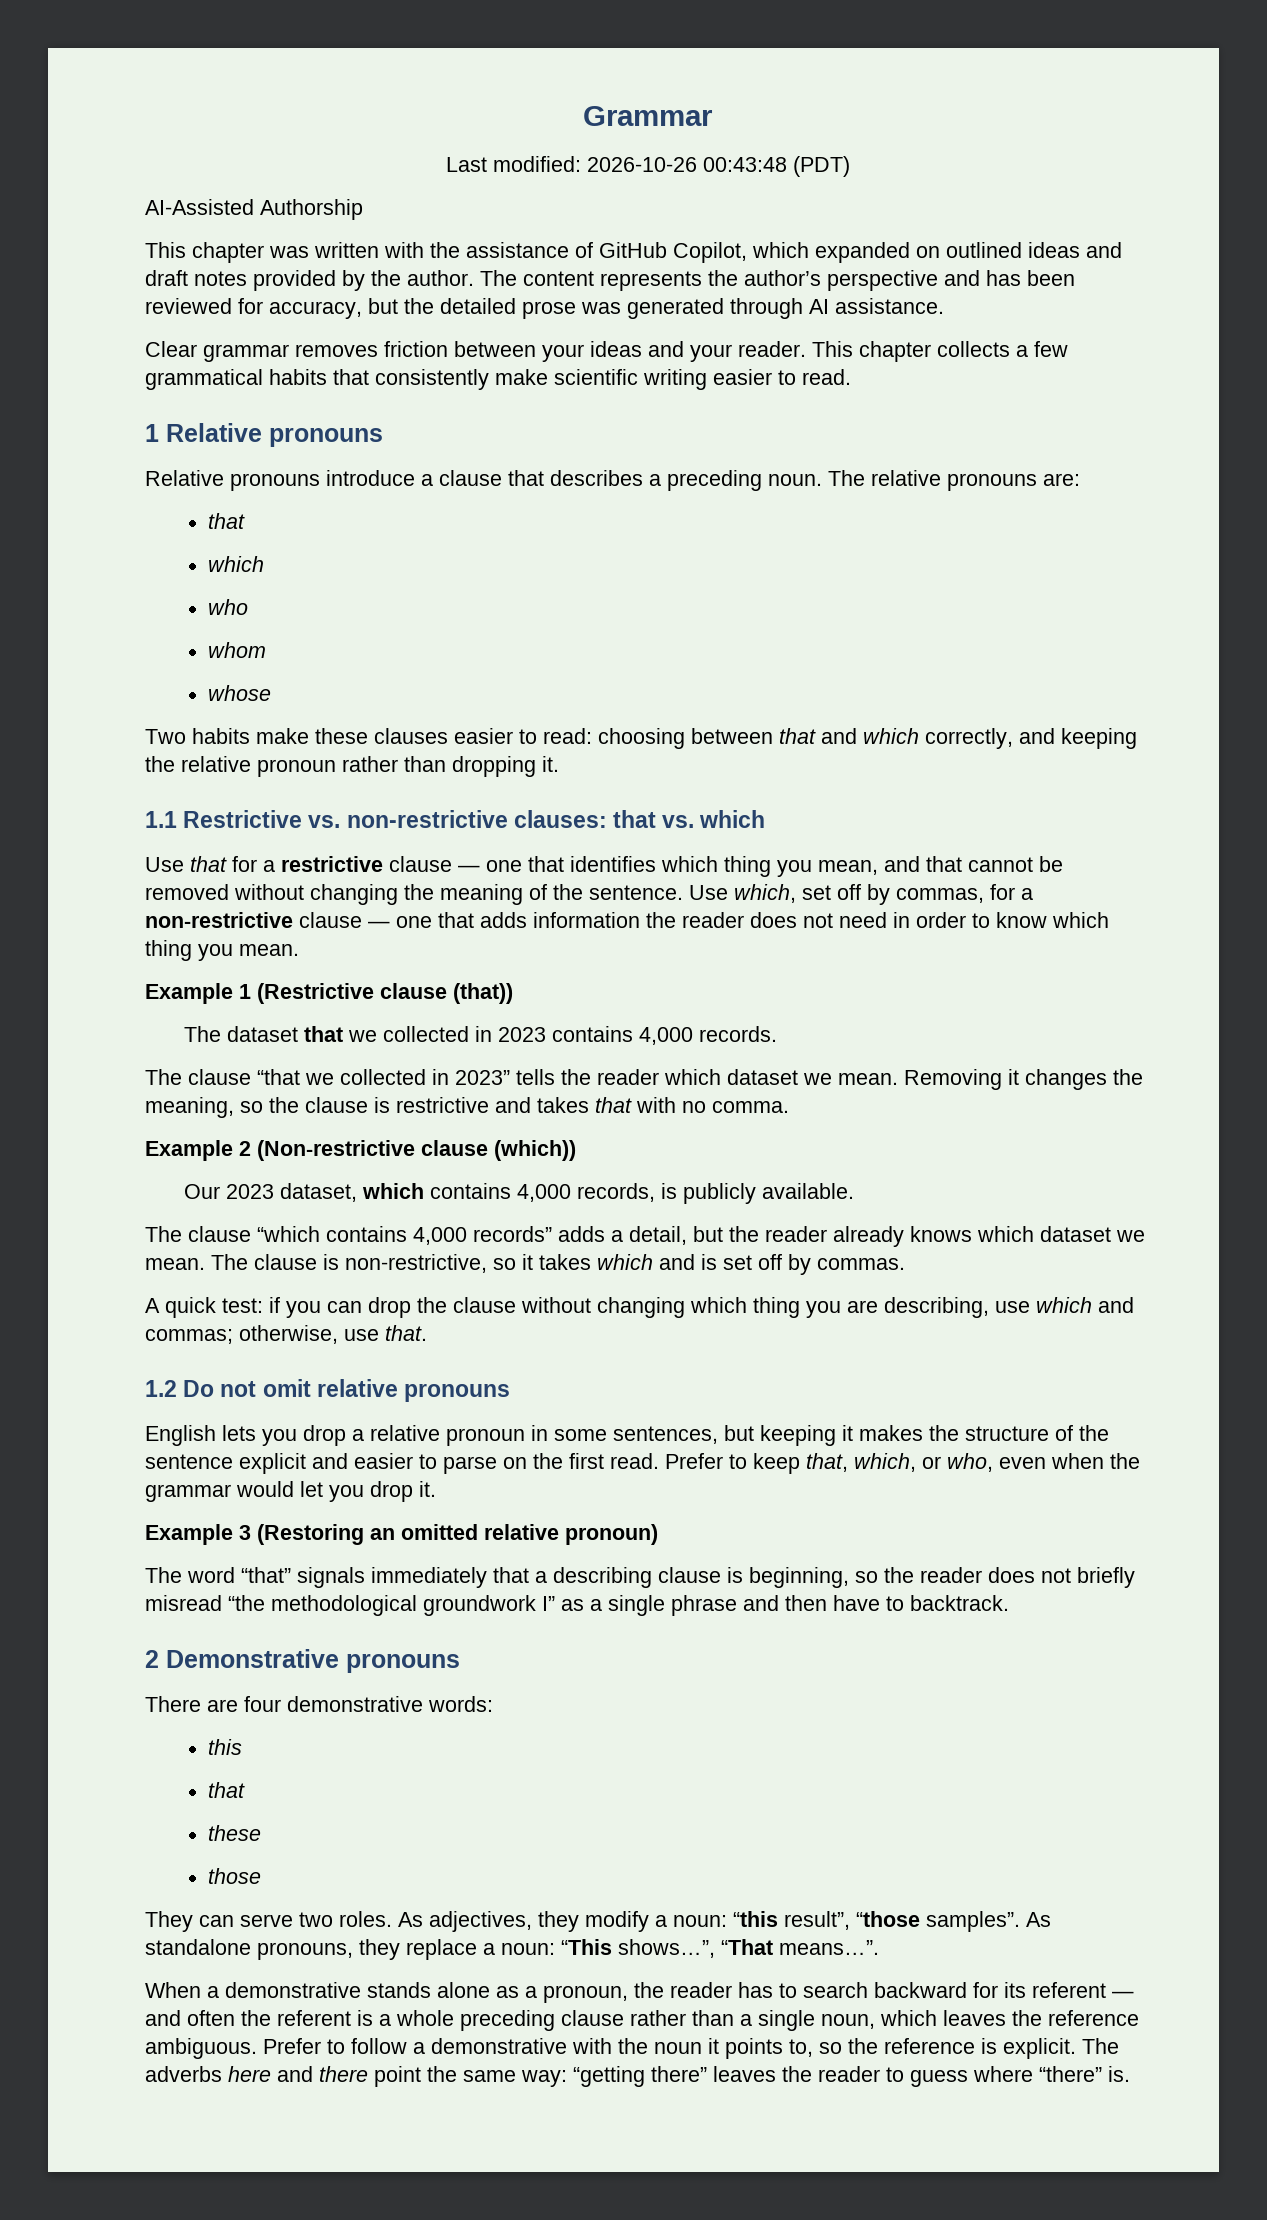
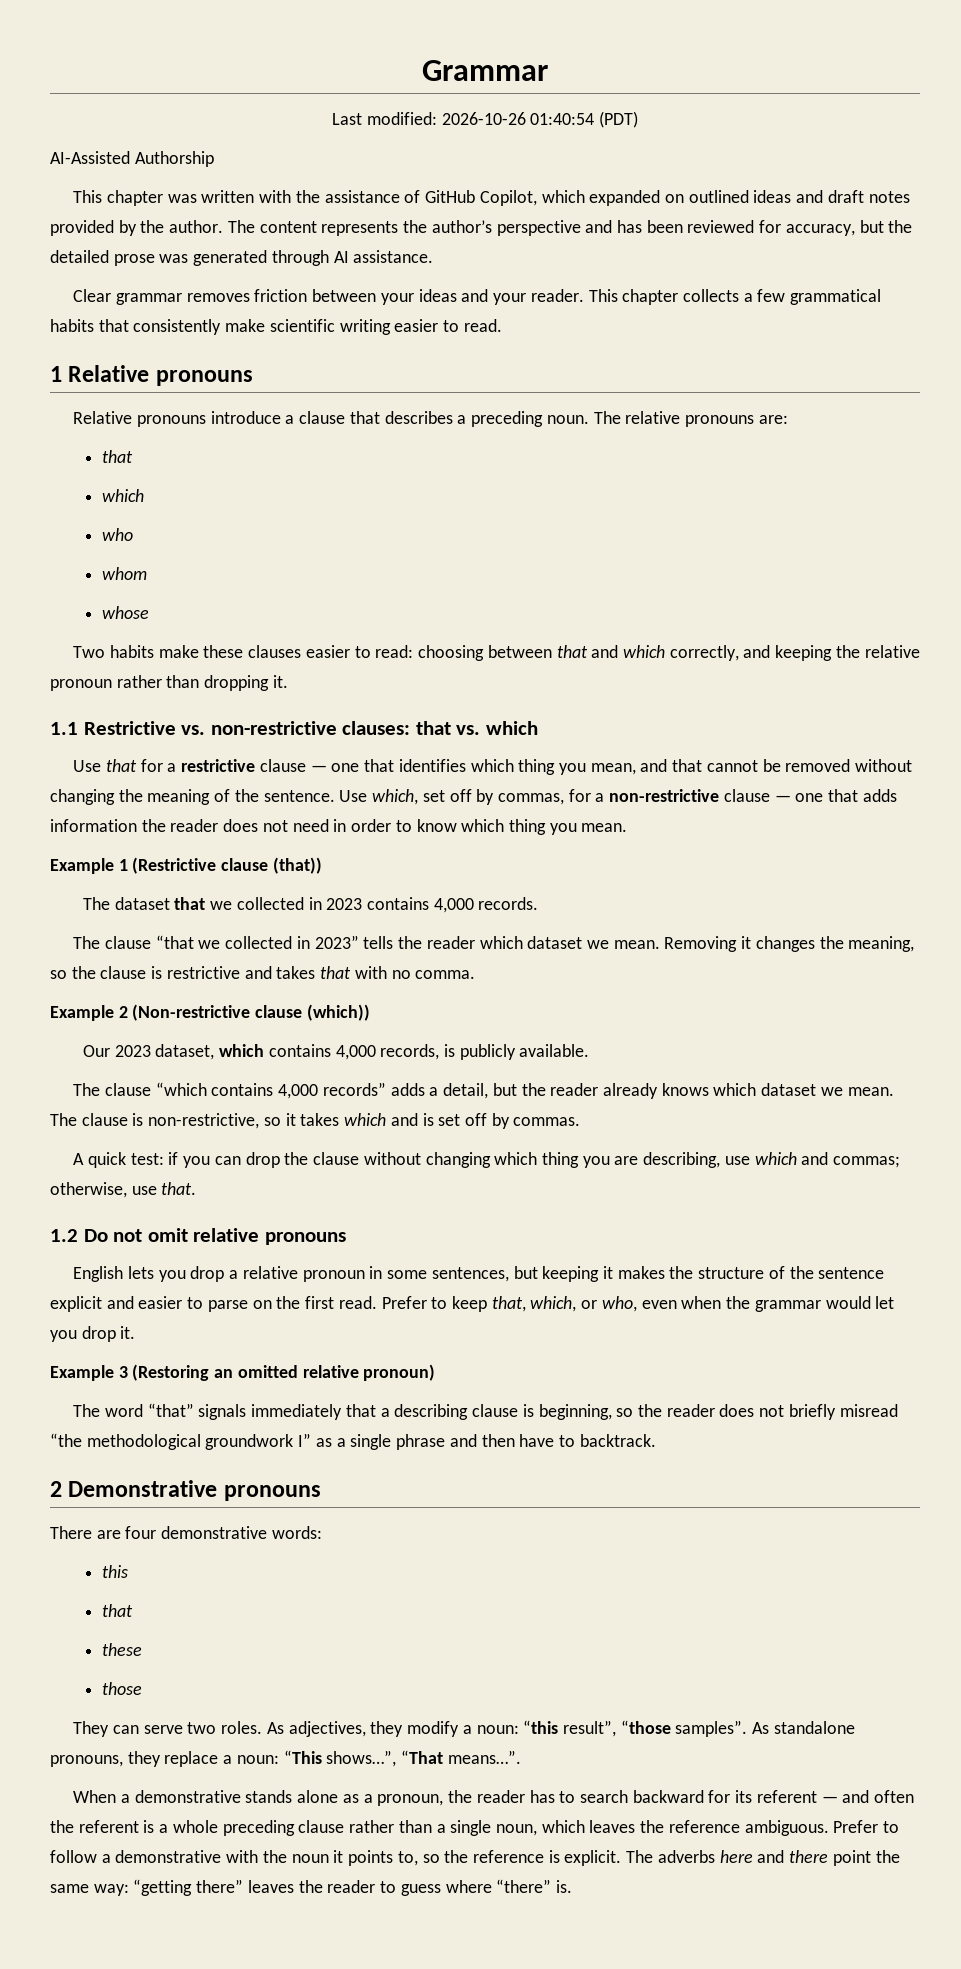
[702,157,787,172] 00:43:48 -> [530,113,595,125] 01:40:54

